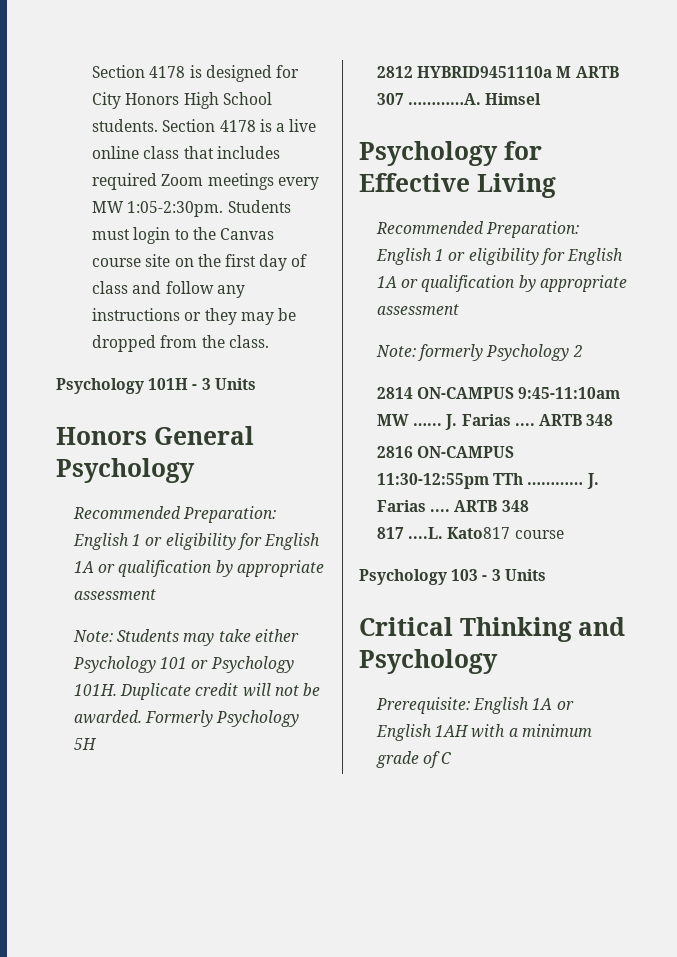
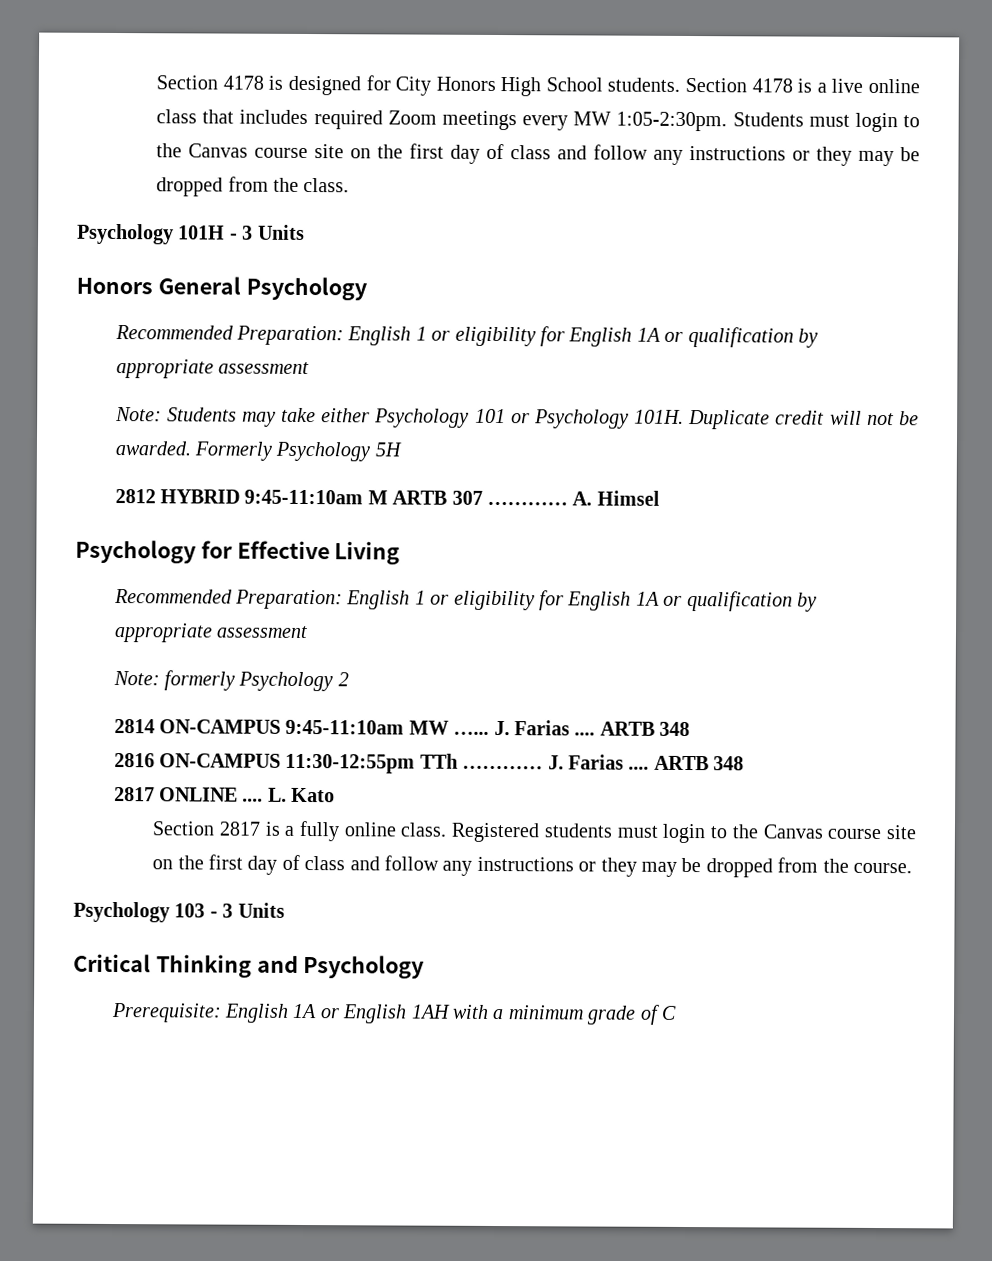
[417,66,553,78] HYBRID9451110a -> [159,489,364,505] HYBRID 9:45-11:10am
[408,93,482,105] …………A. -> [486,491,593,506] ………… A.
[377,527,564,539] 817 ....L. Kato817 course -> [113,786,336,803] [152,820,916,844] [152,854,912,878] 2817 ONLINE .... L. Kato // Section 2817 is a fully online class. Registered students must login to the Canvas course site on the first day of class and follow any instructions or they may be dropped from the course.

